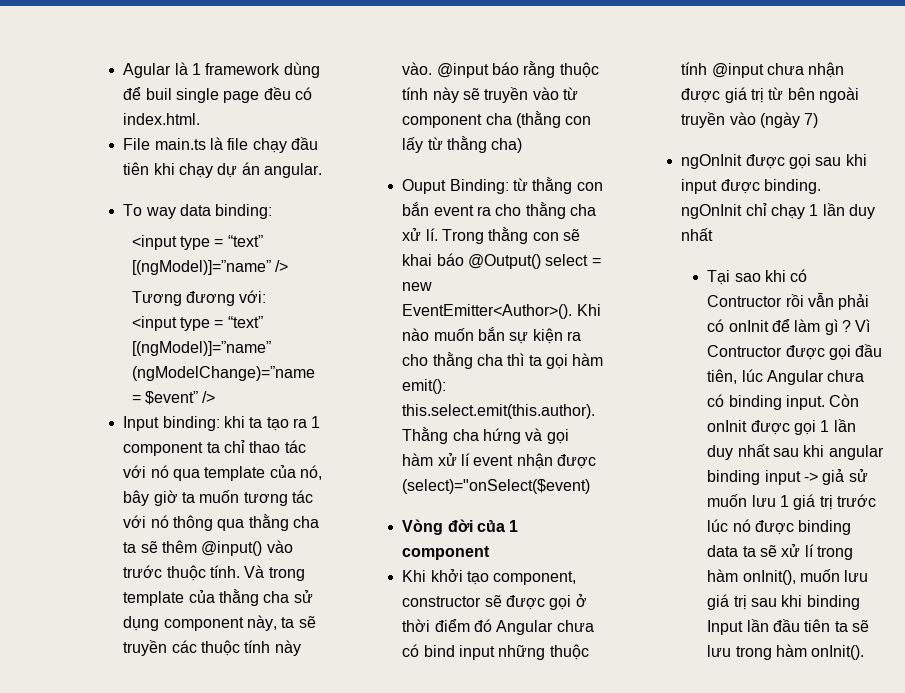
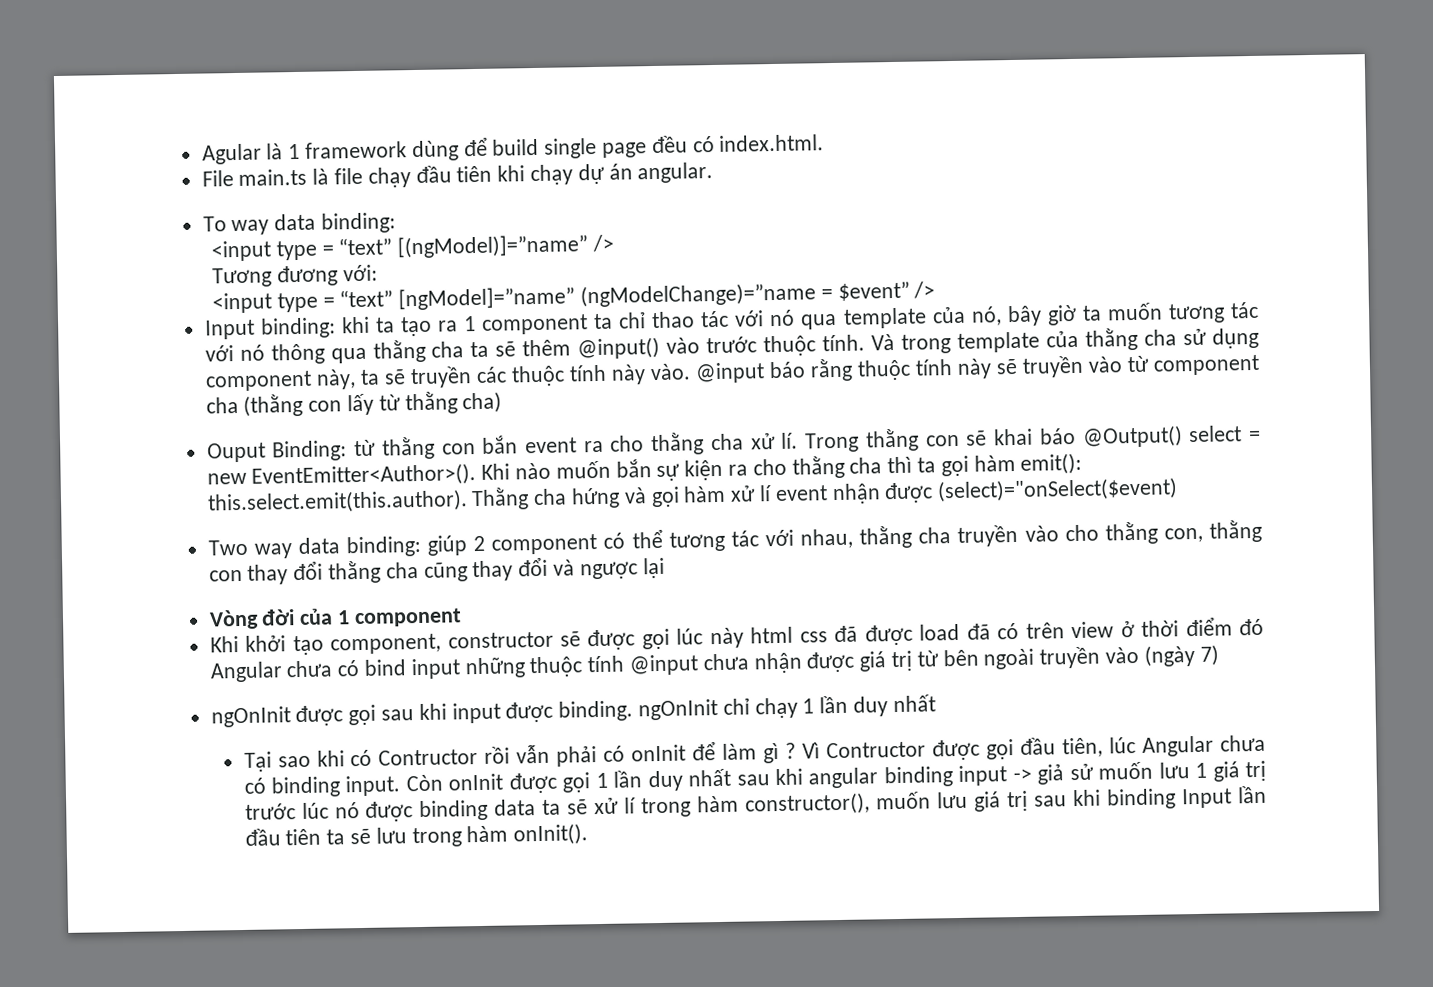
[145,88,172,100] buil -> [492,138,540,156] build
[131,341,271,356] [(ngModel)]=”name” -> [398,286,576,311] [ngModel]=”name”
(591, 486) none -> [207,519,1263,559] [208,557,665,585] // Two way data binding: giúp 2 component có thể tương tác với nhau, thằng cha truyền vào cho thằng con, thằng con thay đổi thằng cha cũng thay đổi và ngược lại
(572, 602) none -> [676,621,1115,649] lúc này html css đã được load đã có trên view
[742,570,796,585] onInit(), -> [745,792,871,816] constructor(),

